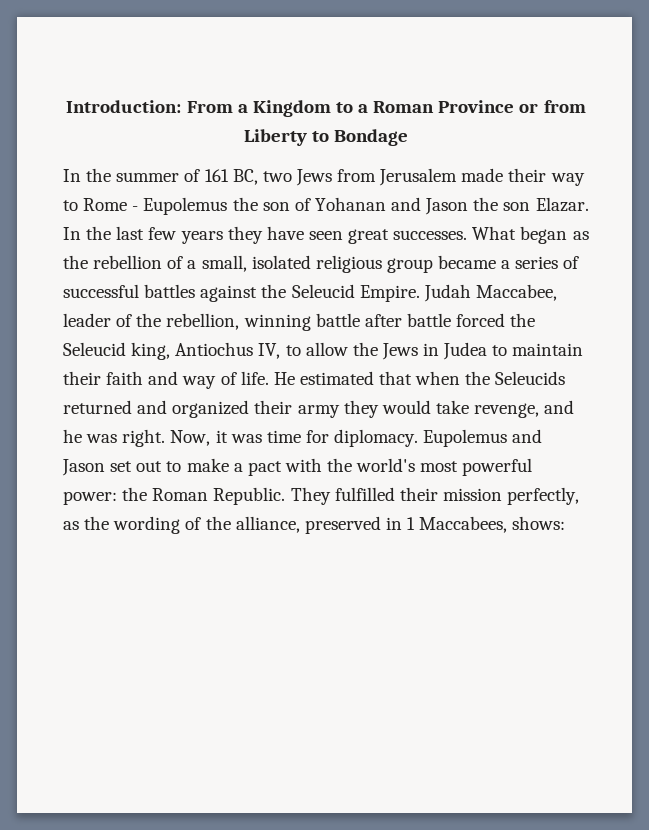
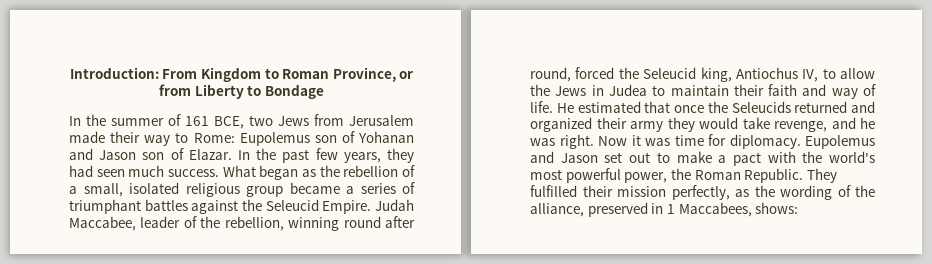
[237,104,248,113] a -> (198, 74) none
[358,100,515,113] a Roman Province -> [282,67,396,82] Roman Province,
[232,169,258,185] BC, -> [214,116,244,129] BCE,
[83,197,258,215] Rome - Eupolemus the -> [193,132,310,146] Rome: Eupolemus
[473,197,531,211] the son -> [142,148,184,160] son of
[116,226,468,244] last few years they have seen great successes. -> [282,148,414,163] [69,165,219,177] past few years, they had seen much success.
[63,284,139,298] successful -> [69,199,141,214] triumphant
[315,313,451,327] battle after battle -> [343,216,416,228] [530,67,571,82] round after round,
[415,371,461,385] when -> [674,105,704,113] once
[170,430,211,446] Now, -> [598,136,627,146] Now
[63,491,117,505] power: -> [624,172,668,183] power,

